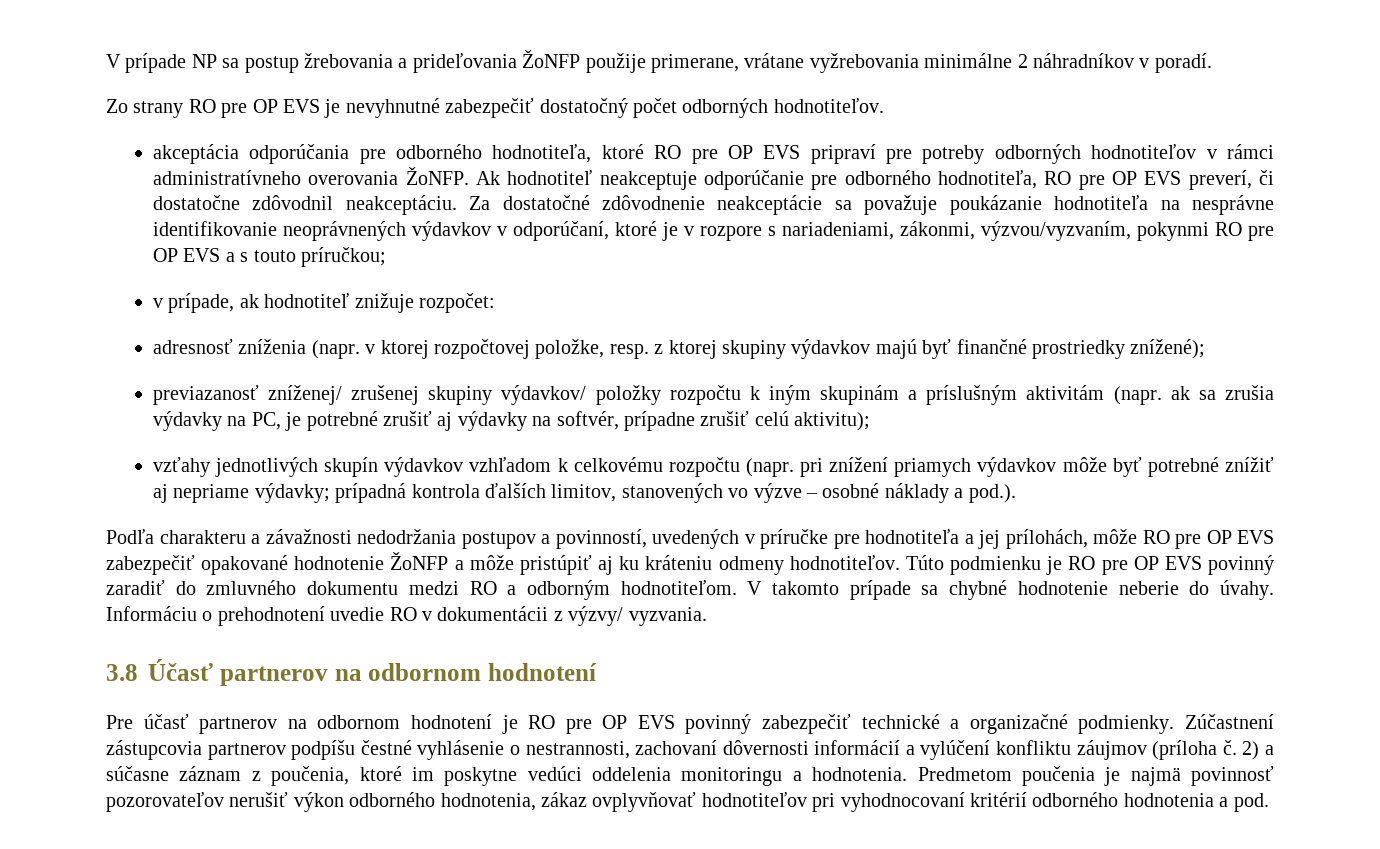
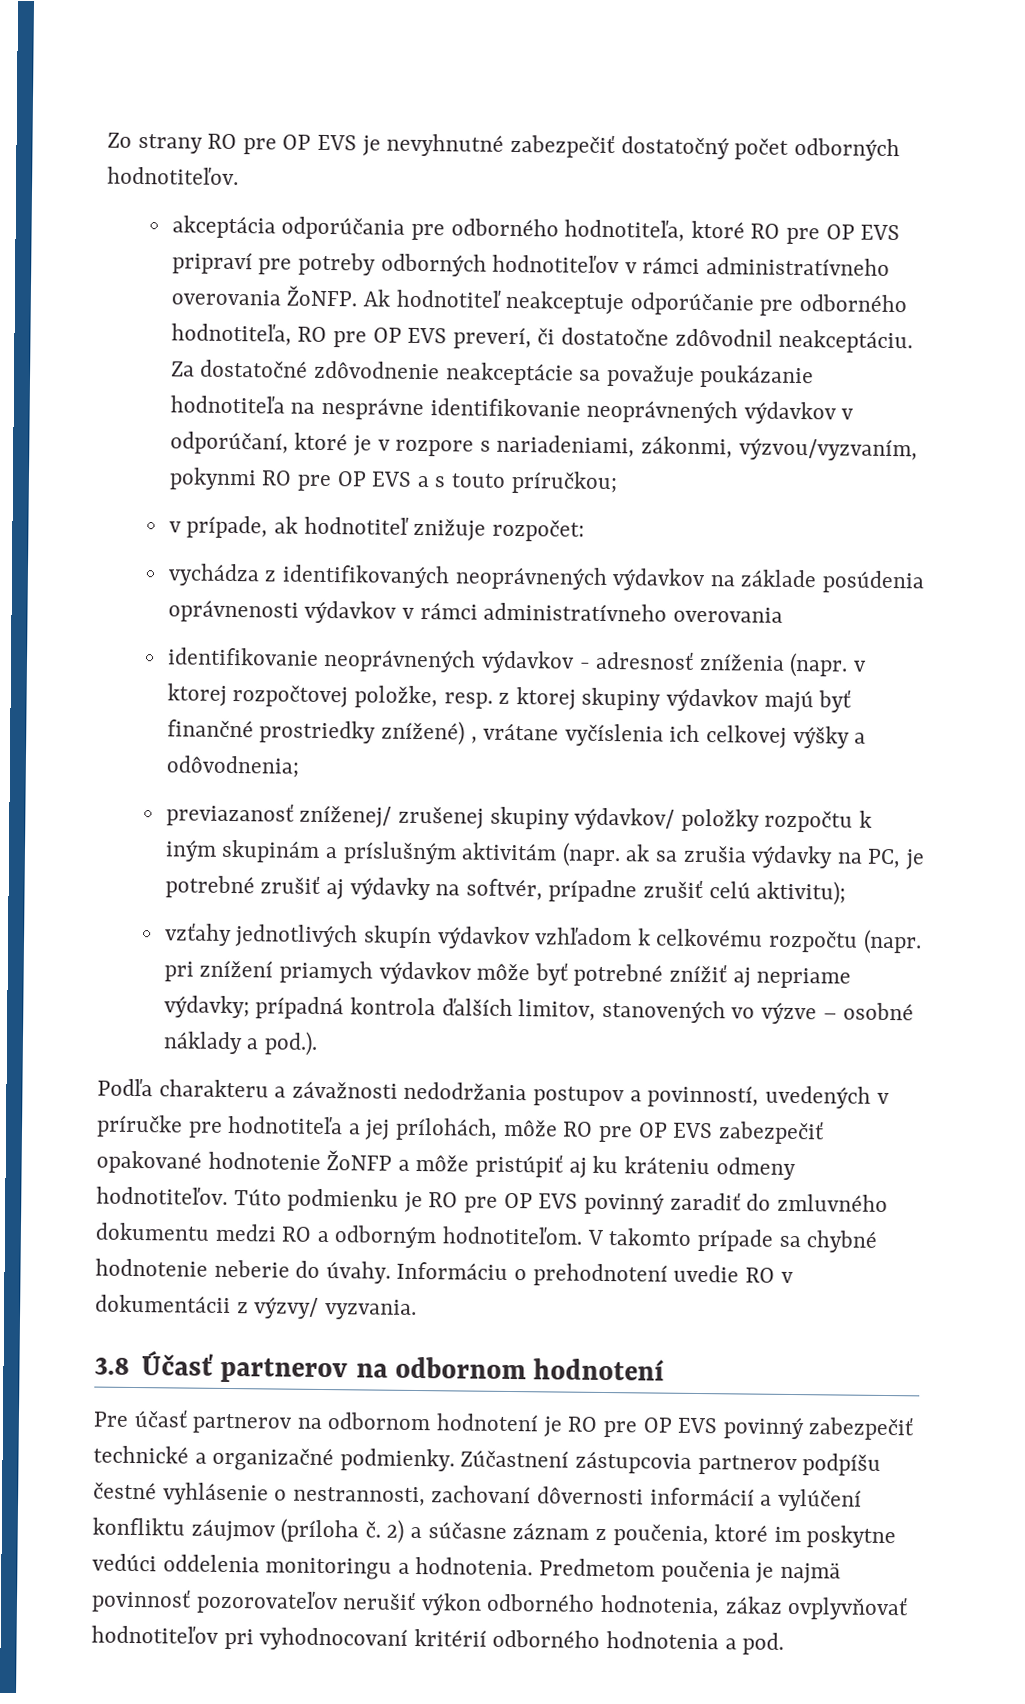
[106,50,1212,73] V prípade NP sa postup žrebovania a prideľovania ŽoNFP použije primerane, vrátane vyžrebovania minimálne 2 náhradníkov v poradí. // -> (107, 140) none
(495, 303) none -> [167,563,925,594] [167,599,783,624] [166,647,591,674] vychádza z identifikovaných neoprávnených výdavkov na základe posúdenia oprávnenosti výdavkov v rámci administratívneho overovania // identifikovanie neoprávnených výdavkov -
[1130,339,1206,359] znížené); -> [380,720,867,749] [165,755,300,778] znížené) , vrátane vyčíslenia ich celkovej výšky a odôvodnenia;

